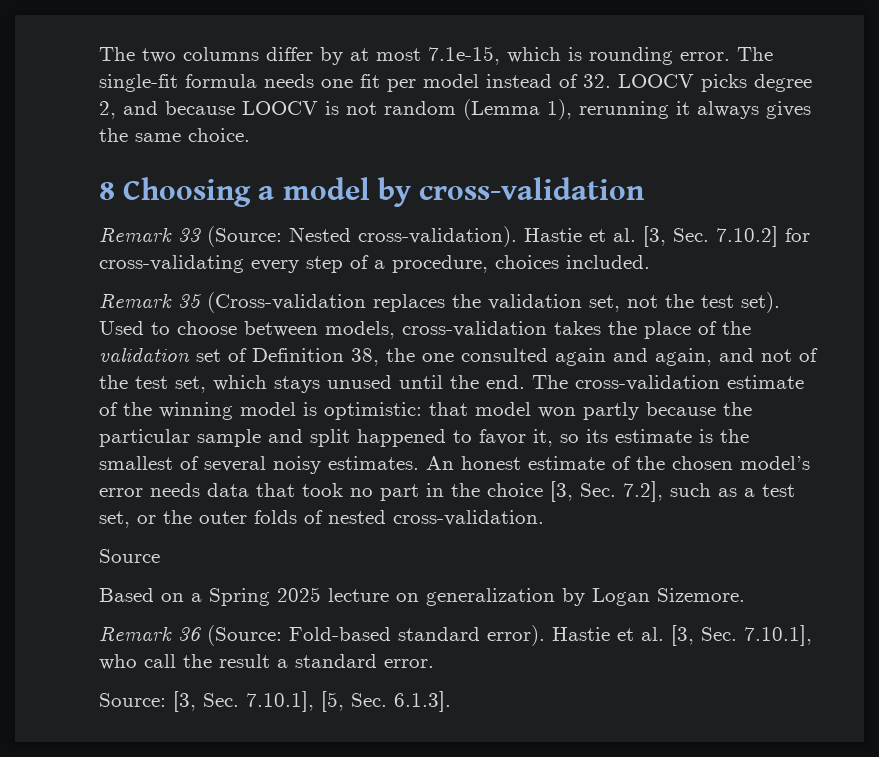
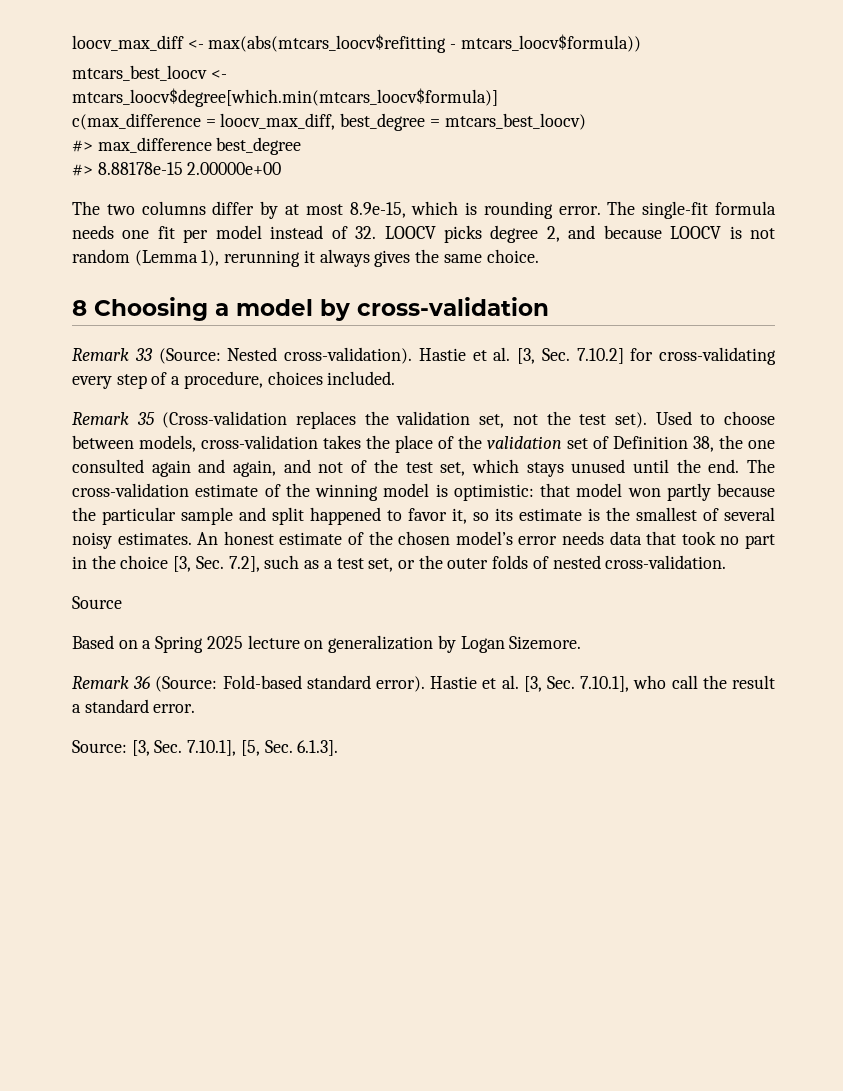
(99, 54) none -> [72,34,641,53] [72,65,227,81] [72,88,498,107] [72,113,586,131] [72,137,302,155] [72,162,282,176] loocv_max_diff <- max(abs(mtcars_loocv$refitting - mtcars_loocv$formula)) // mtcars_best_loocv <- // mtcars_loocv$degree[which.min(mtcars_loocv$formula)] // c(max_difference = loocv_max_diff, best_degree = mtcars_best_loocv) // #> max_difference best_degree // #> 8.88178e-15 2.00000e+00 //
[428,46,500,65] 7.1e-15, -> [349,202,406,218] 8.9e-15,

